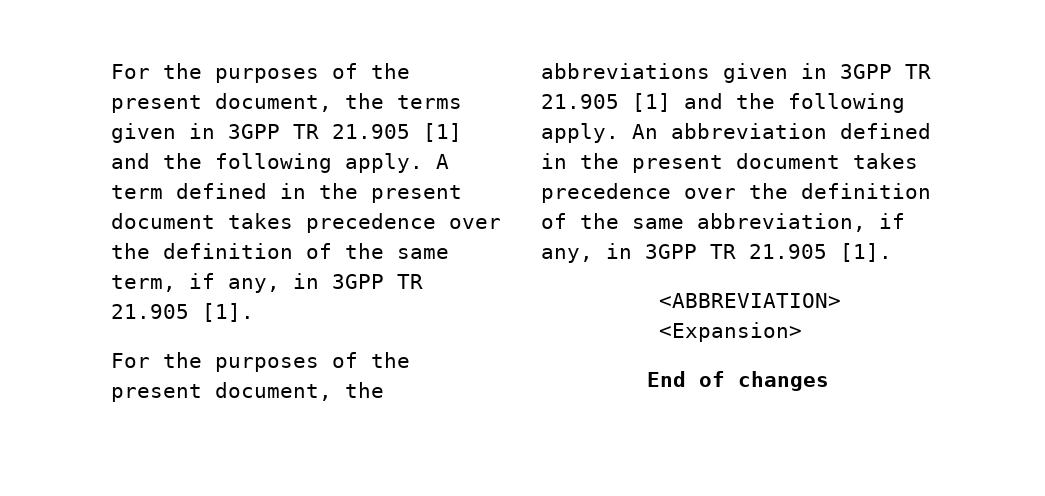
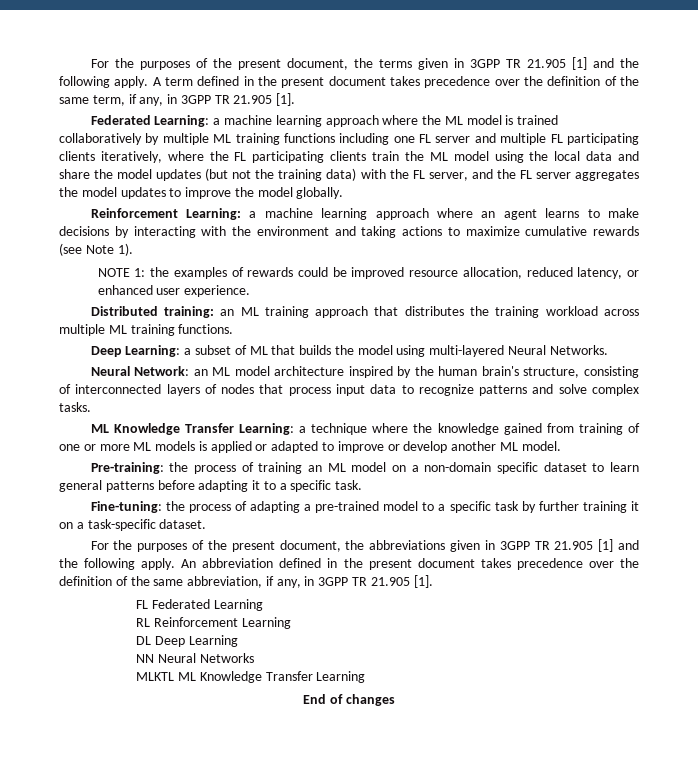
(254, 312) none -> [90,115,559,127] [59,133,639,145] [59,151,640,163] [59,168,639,181] [59,187,344,199] [90,208,639,220] [59,226,639,238] [59,243,133,256] [97,267,639,279] [97,285,251,297] [90,306,639,318] [59,324,234,336] [90,345,608,357] [90,366,639,378] [59,384,639,396] [59,402,91,412] [90,423,640,435] [59,441,561,453] [90,462,639,474] [59,480,363,492] [90,501,639,513] [59,519,207,531] // Federated Learning: a machine learning approach where the ML model is trained collaboratively by multiple ML training functions including one FL server and multiple FL participating clients iteratively, where the FL participating clients train the ML model using the local data and share the model updates (but not the training data) with the FL server, and the FL server aggregates the model updates to improve the model globally. // Reinforcement Learning: a machine learning approach where an agent learns to make decisions by interacting with the environment and taking actions to maximize cumulative rewards (see Note 1). // NOTE 1: the examples of rewards could be improved resource allocation, reduced latency, or enhanced user experience. // Distributed training: an ML training approach that distributes the training workload across multiple ML training functions. // Deep Learning: a subset of ML that builds the model using multi-layered Neural Networks. // Neural Network: an ML model architecture inspired by the human brain's structure, consisting of interconnected layers of nodes that process input data to recognize patterns and solve complex tasks. // ML Knowledge Transfer Learning: a technique where the knowledge gained from training of one or more ML models is applied or adapted to improve or develop another ML model. // Pre-training: the process of training an ML model on a non-domain specific dataset to learn general patterns before adapting it to a specific task. // Fine-tuning: the process of adapting a pre-trained model to a specific task by further training it on a task-specific dataset.
[659,293,842,308] [659,322,803,342] <ABBREVIATION> <Expansion> -> [136,599,263,611] [136,617,291,629] [136,635,238,647] [136,653,254,663] [136,671,366,683] FL Federated Learning // RL Reinforcement Learning // DL Deep Learning // NN Neural Networks // MLKTL ML Knowledge Transfer Learning

